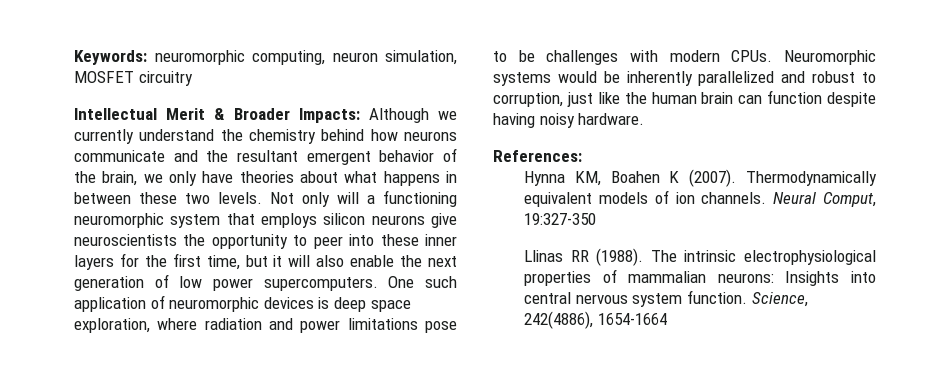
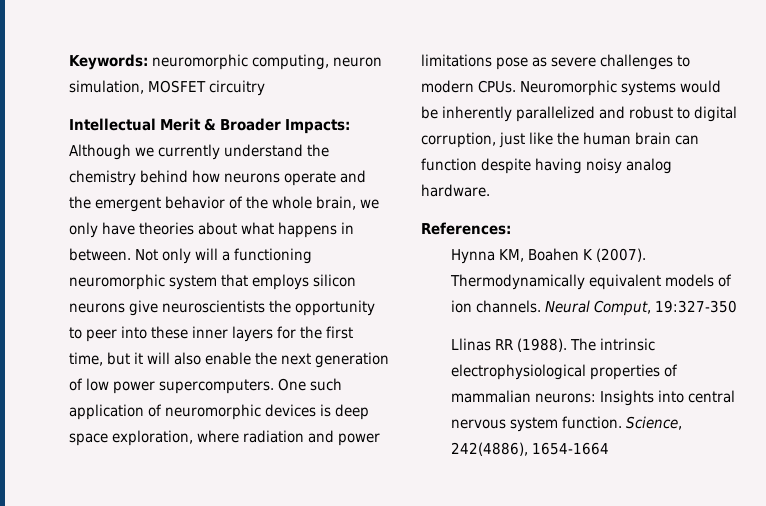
[74,150,165,162] communicate -> [284,171,337,186] operate
[236,150,298,162] resultant -> (91, 202) none
(96, 177) none -> [272,196,313,209] whole
[74,192,262,204] between these two levels. -> [69,248,131,261] between.
[493,50,658,65] to be challenges with -> [532,54,691,70] as severe challenges to
(876, 77) none -> [694,106,738,122] digital
(575, 120) none -> [626,158,673,174] analog

